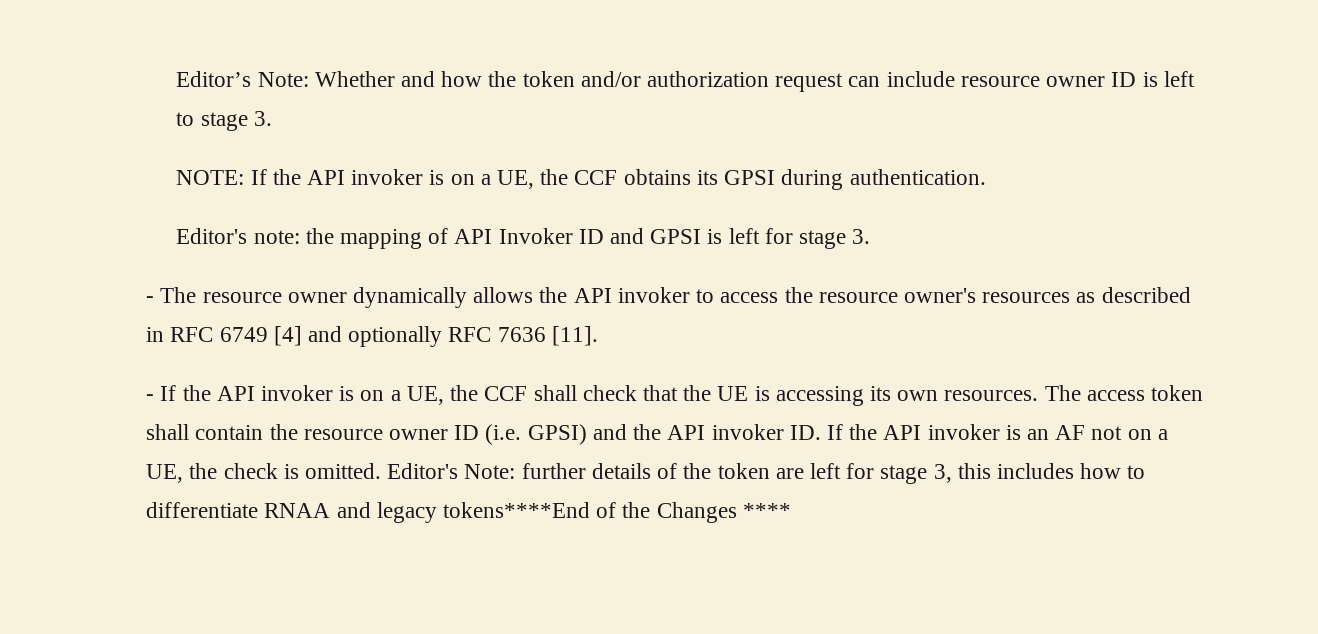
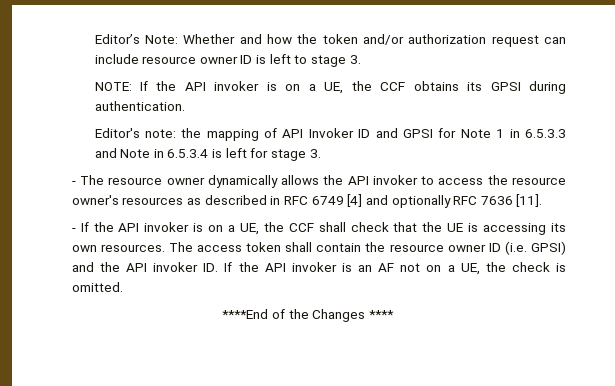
(702, 236) none -> [438,128,566,138] [94,148,209,158] for Note 1 in 6.5.3.3 and Note in 6.5.3.4
[387,463,1146,484] [146,502,591,523] Editor's Note: further details of the token are left for stage 3, this includes how to differentiate RNAA and legacy tokens****End -> [222,309,269,319] // ****End

